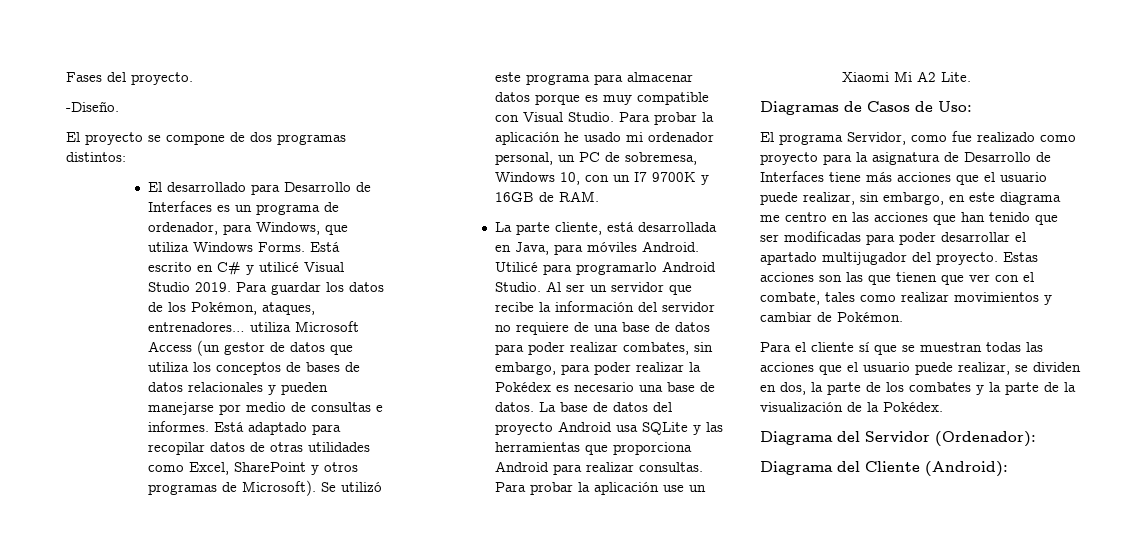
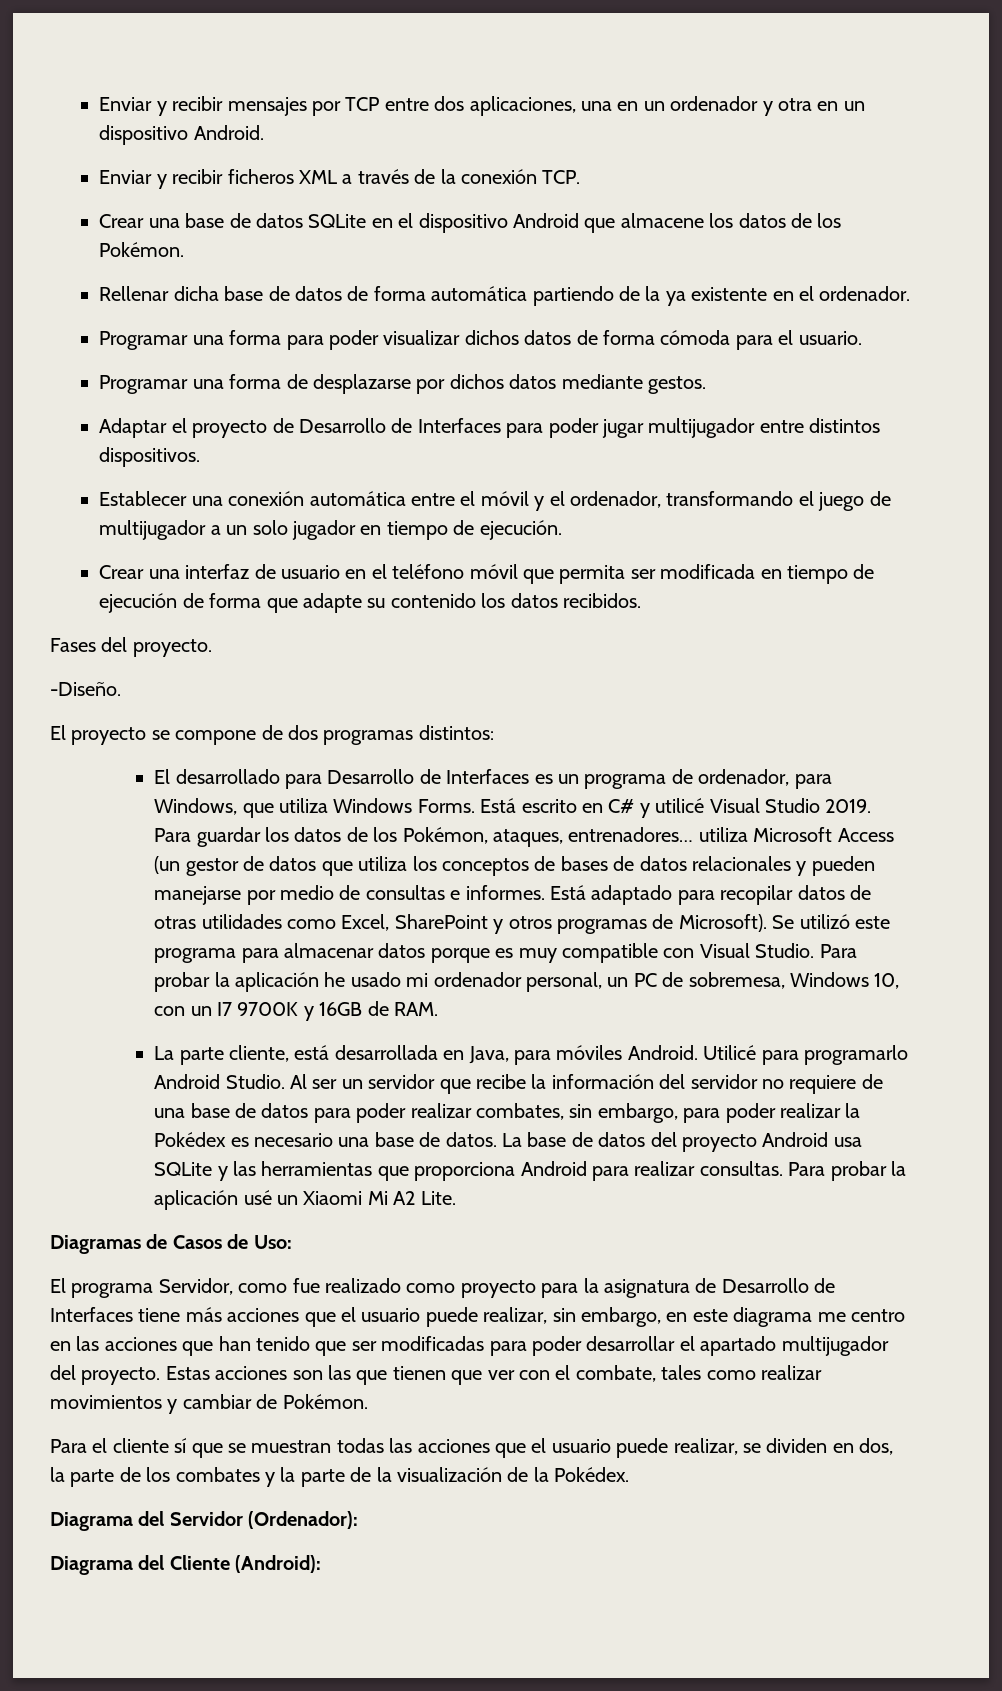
(66, 77) none -> [99,96,865,116] [99,125,264,145] [99,169,581,189] [99,213,842,233] [99,242,185,257] [99,286,911,306] [99,330,862,350] [99,374,706,394] [99,418,881,438] [99,447,201,467] [99,491,891,511] [99,520,562,540] [99,564,875,584] [99,593,641,613] Enviar y recibir mensajes por TCP entre dos aplicaciones, una en un ordenador y otra en un dispositivo Android. // Enviar y recibir ficheros XML a través de la conexión TCP. // Crear una base de datos SQLite en el dispositivo Android que almacene los datos de los Pokémon. // Rellenar dicha base de datos de forma automática partiendo de la ya existente en el ordenador. // Programar una forma para poder visualizar dichos datos de forma cómoda para el usuario. // Programar una forma de desplazarse por dichos datos mediante gestos. // Adaptar el proyecto de Desarrollo de Interfaces para poder jugar multijugador entre distintos dispositivos. // Establecer una conexión automática entre el móvil y el ordenador, transformando el juego de multijugador a un solo jugador en tiempo de ejecución. // Crear una interfaz de usuario en el teléfono móvil que permita ser modificada en tiempo de ejecución de forma que adapte su contenido los datos recibidos. //
[663,485,685,492] use -> [243,1190,272,1205] usé

